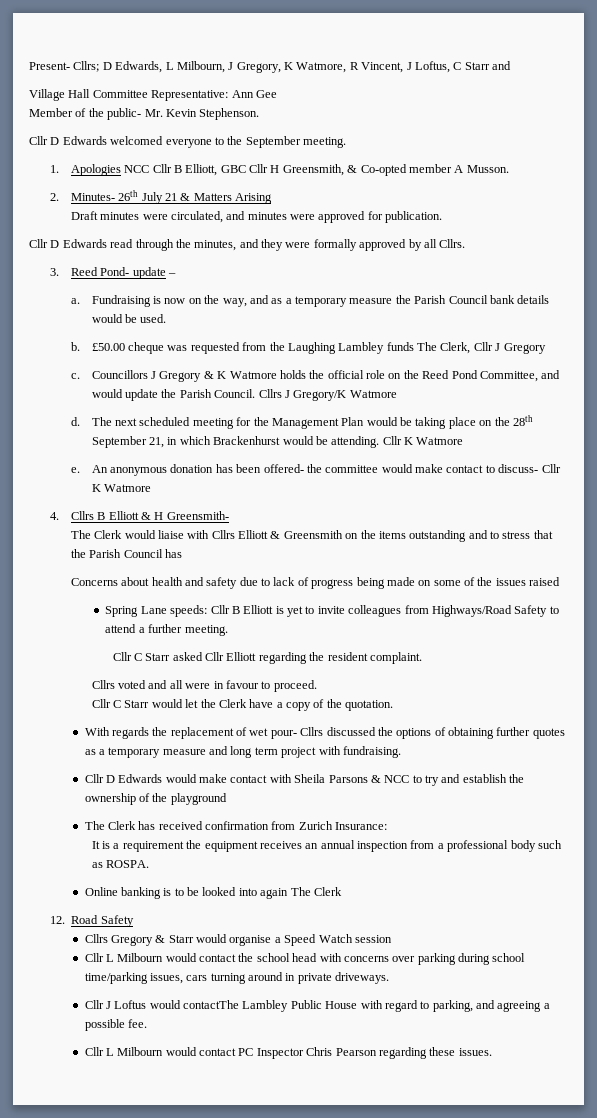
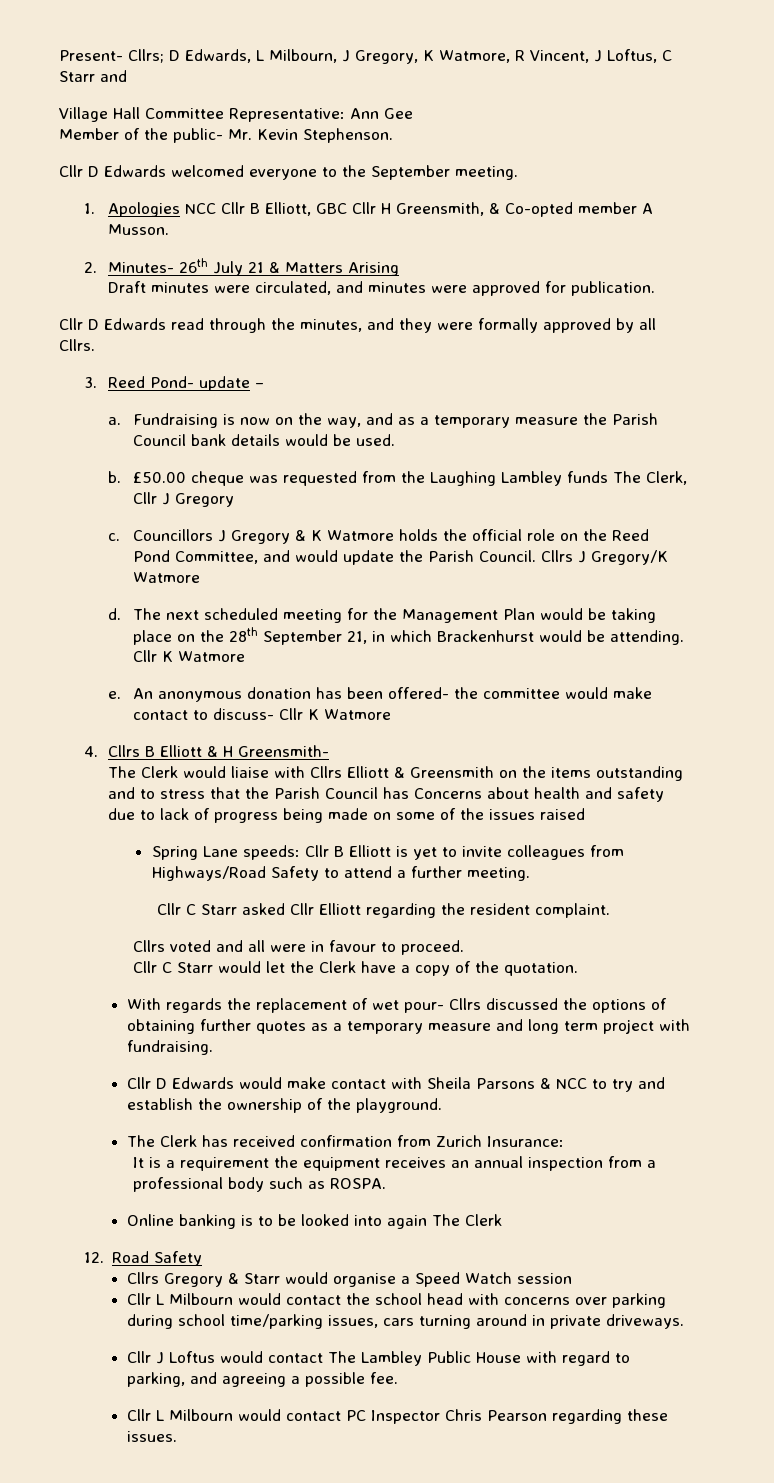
(182, 553) // -> (410, 793) none
[170,793,227,805] playground -> [355,1098,442,1113] playground.
[183,1000,240,1009] contactThe -> [267,1351,356,1363] contact The

